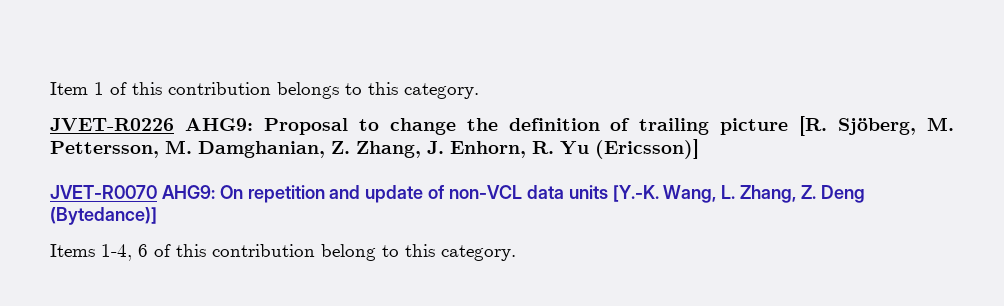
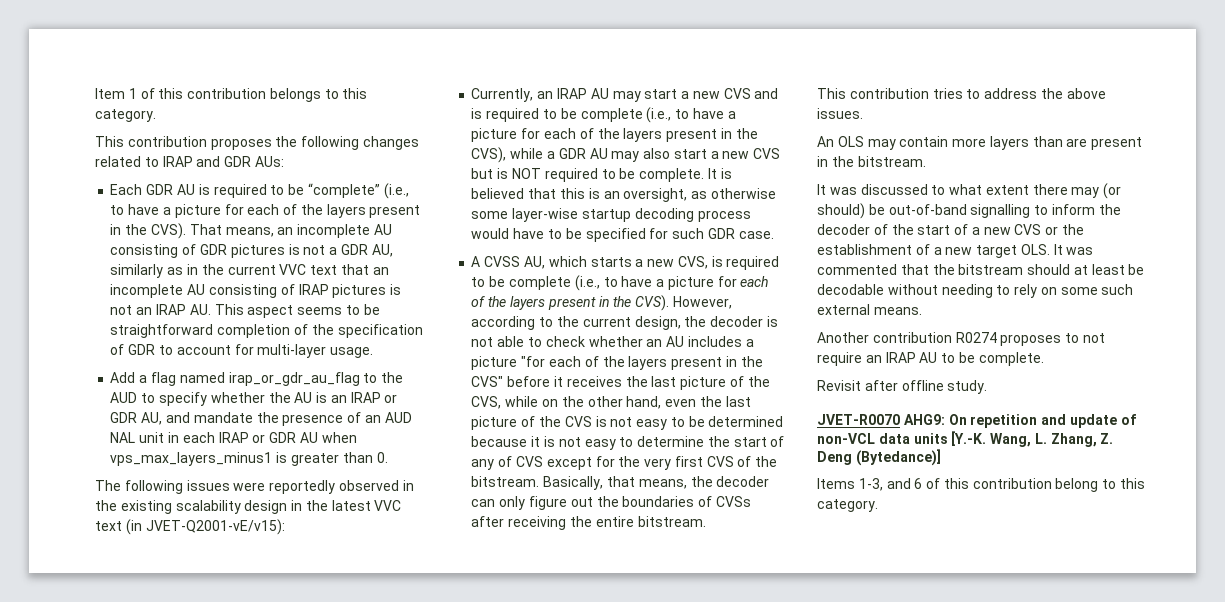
[50,116,954,136] [50,139,699,159] JVET-R0226 AHG9: Proposal to change the definition of trailing picture [R. Sjöberg, M. Pettersson, M. Damghanian, Z. Zhang, J. Enhorn, R. Yu (Ericsson)] -> [95,136,419,150] [95,156,284,167] [110,183,409,199] [110,204,421,218] [110,223,392,239] [110,244,393,258] [110,264,389,278] [110,284,402,298] [110,304,380,318] [110,324,423,338] [110,344,374,358] [110,372,404,386] [110,392,398,406] [110,412,412,426] [110,432,357,443] [110,452,388,466] [95,480,414,494] [95,500,402,514] [95,519,285,535] [471,88,779,102] [471,107,736,123] [471,128,758,142] [471,147,781,163] [471,168,732,182] [471,188,776,202] [471,208,751,222] [471,228,774,242] [471,256,780,270] [471,275,769,291] [471,295,732,311] [471,316,778,330] [471,336,754,347] [471,356,763,370] [471,376,770,390] [471,396,751,409] [471,416,784,430] [471,436,785,450] [471,456,778,470] [471,476,770,490] [471,496,751,510] [471,516,706,530] [817,88,1106,99] [817,108,863,119] [817,136,1143,150] [817,156,926,167] [817,183,1122,199] [817,203,1121,219] [817,224,1085,235] [817,244,1094,258] [817,264,1145,275] [817,284,1134,298] [817,304,922,315] [817,332,1105,346] [817,352,1044,366] [817,380,988,394] This contribution proposes the following changes related to IRAP and GDR AUs: // Each GDR AU is required to be “complete” (i.e., to have a picture for each of the layers present in the CVS). That means, an incomplete AU consisting of GDR pictures is not a GDR AU, similarly as in the current VVC text that an incomplete AU consisting of IRAP pictures is not an IRAP AU. This aspect seems to be straightforward completion of the specification of GDR to account for multi-layer usage. // Add a flag named irap_or_gdr_au_flag to the AUD to specify whether the AU is an IRAP or GDR AU, and mandate the presence of an AUD NAL unit in each IRAP or GDR AU when vps_max_layers_minus1 is greater than 0. // The following issues were reportedly observed in the existing scalability design in the latest VVC text (in JVET-Q2001-vE/v15): // Currently, an IRAP AU may start a new CVS and is required to be complete (i.e., to have a picture for each of the layers present in the CVS), while a GDR AU may also start a new CVS but is NOT required to be complete. It is believed that this is an oversight, as otherwise some layer-wise startup decoding process would have to be specified for such GDR case. // A CVSS AU, which starts a new CVS, is required to be complete (i.e., to have a picture for each of the layers present in the CVS). However, according to the current design, the decoder is not able to check whether an AU includes a picture "for each of the layers present in the CVS" before it receives the last picture of the CVS, while on the other hand, even the last picture of the CVS is not easy to be determined because it is not easy to determine the start of any of CVS except for the very first CVS of the bitstream. Basically, that means, the decoder can only figure out the boundaries of CVSs after receiving the entire bitstream. // This contribution tries to address the above issues. // An OLS may contain more layers than are present in the bitstream. // It was discussed to what extent there may (or should) be out-of-band signalling to inform the decoder of the start of a new CVS or the establishment of a new target OLS. It was commented that the bitstream should at least be decodable without needing to rely on some such external means. // Another contribution R0274 proposes to not require an IRAP AU to be complete. // Revisit after offline study.
[101,244,132,261] 1-4, -> [858,478,911,491] 1-3, and

